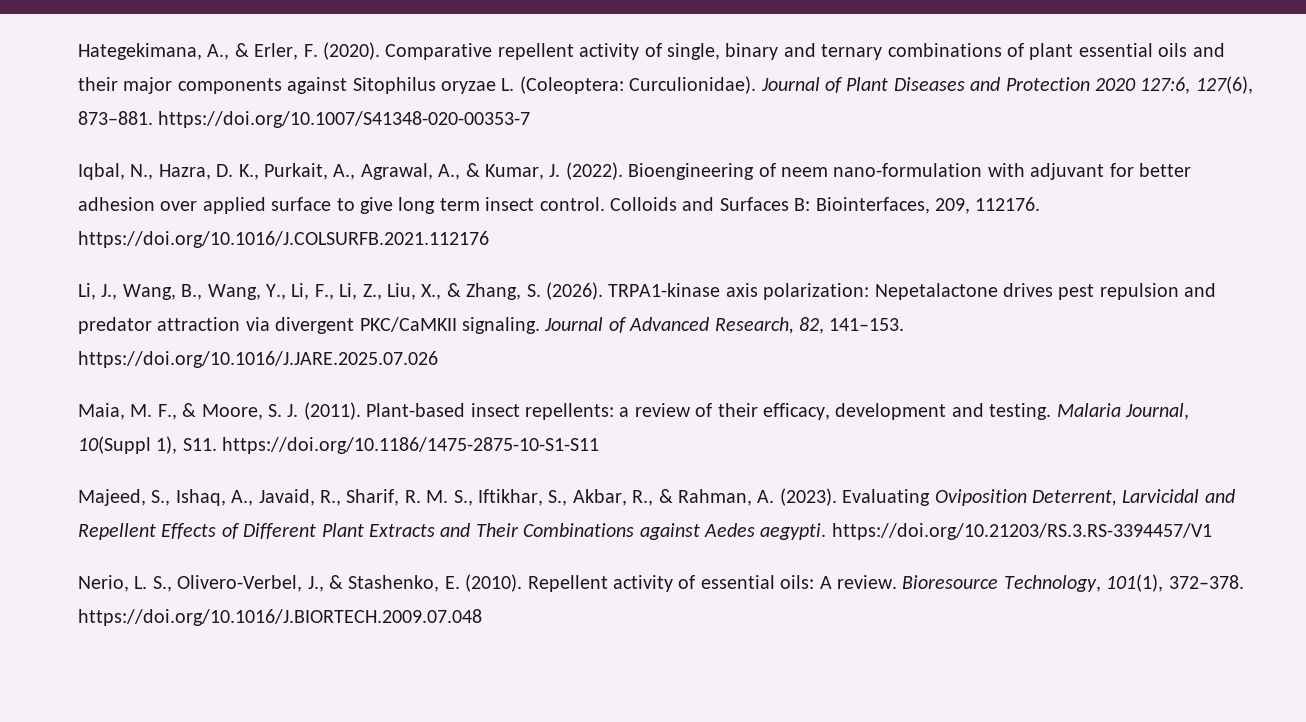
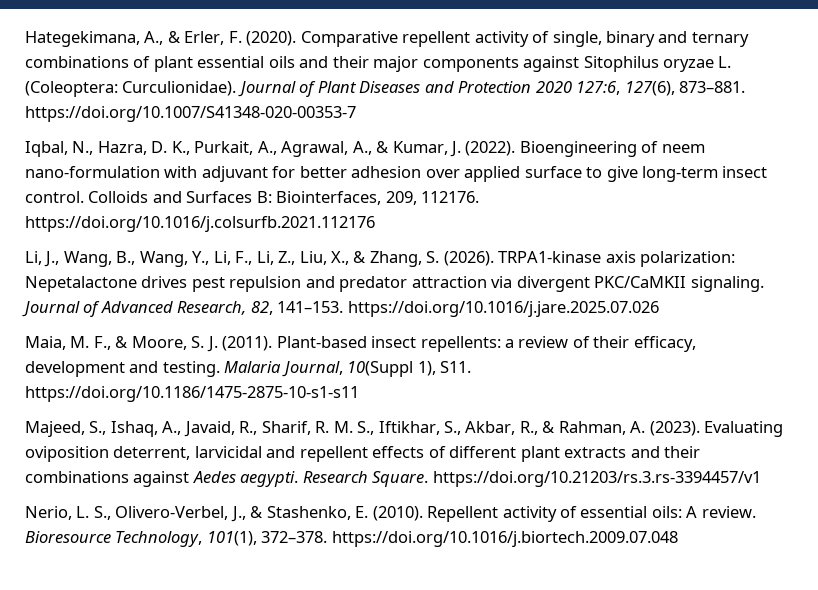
[398,197,480,214] long term -> [642,166,719,182] long-term
[78,231,489,248] https://doi.org/10.1016/J.COLSURFB.2021.112176 -> [25,216,375,232] https://doi.org/10.1016/j.colsurfb.2021.112176
[78,351,438,368] https://doi.org/10.1016/J.JARE.2025.07.026 -> [347,301,659,317] https://doi.org/10.1016/j.jare.2025.07.026
[222,437,600,454] https://doi.org/10.1186/1475-2875-10-S1-S11 -> [25,386,359,402] https://doi.org/10.1186/1475-2875-10-s1-s11
[934,489,1235,506] [78,523,1212,540] Oviposition Deterrent, Larvicidal and Repellent Effects of Different Plant Extracts and Their Combinations against Aedes aegypti. https://doi.org/10.21203/RS.3.RS-3394457/V1 -> [25,446,701,462] [25,471,761,487] oviposition deterrent, larvicidal and repellent effects of different plant extracts and their combinations against Aedes aegypti. Research Square. https://doi.org/10.21203/rs.3.rs-3394457/v1
[78,609,482,626] https://doi.org/10.1016/J.BIORTECH.2009.07.048 -> [331,531,678,547] https://doi.org/10.1016/j.biortech.2009.07.048

